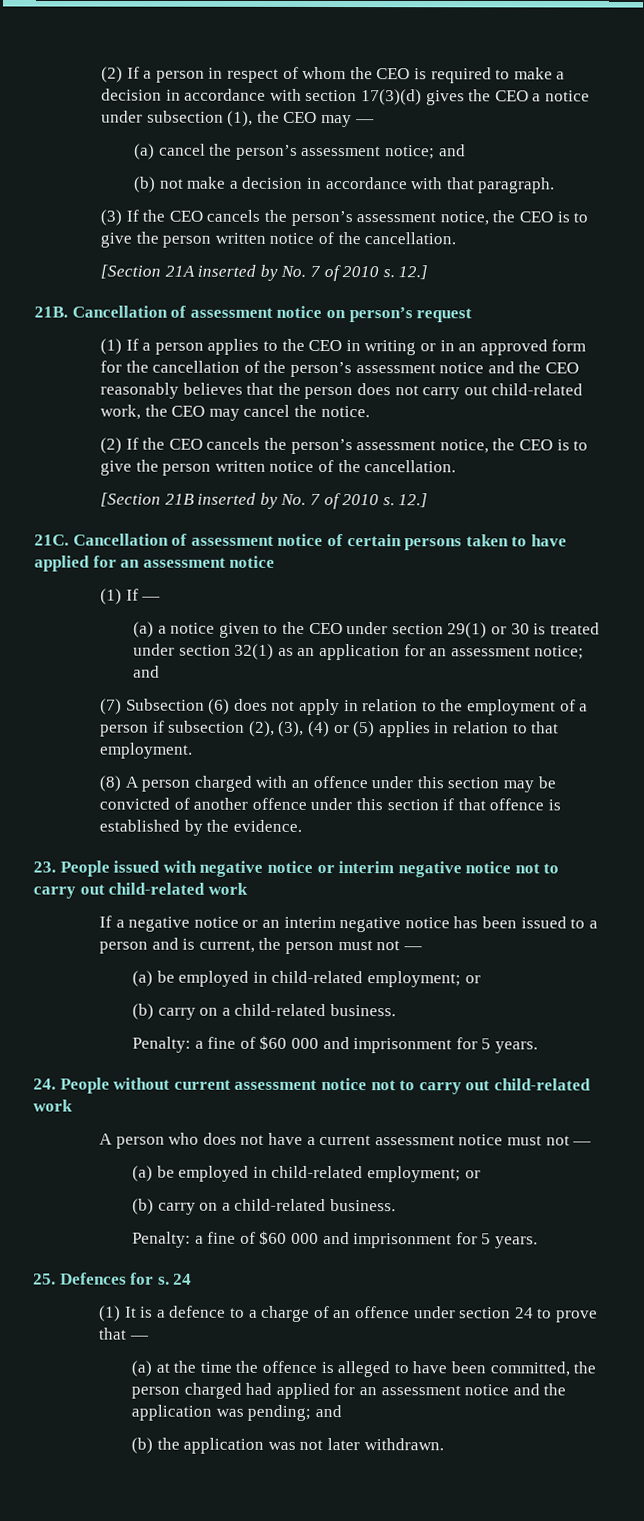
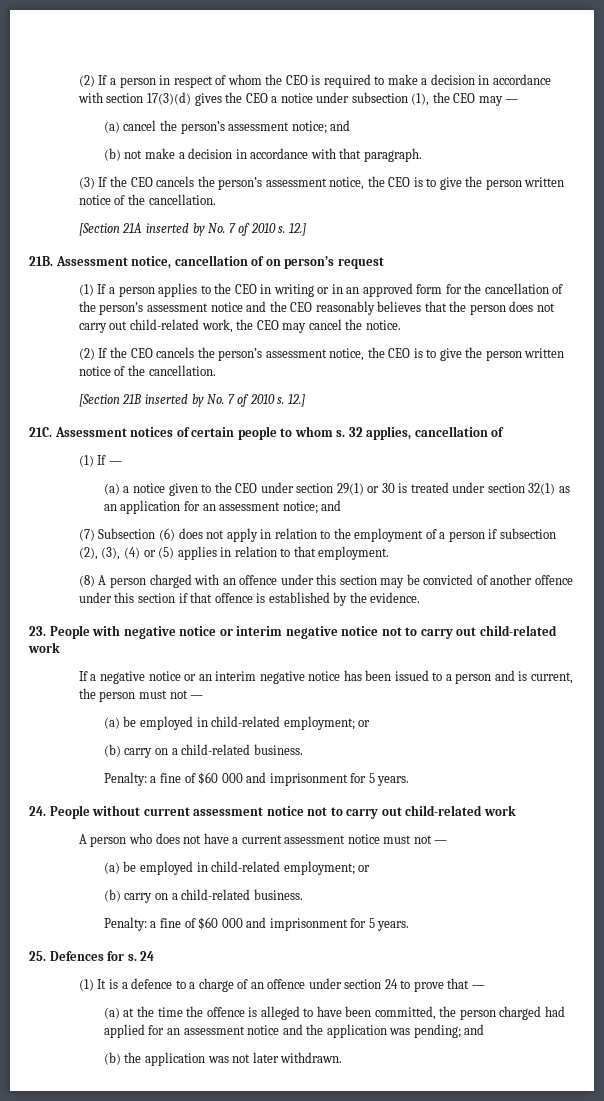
[71,305,323,319] Cancellation of assessment notice -> [55,255,265,269] Assessment notice, cancellation of
[72,533,567,551] [34,555,276,572] Cancellation of assessment notice of certain persons taken to have applied for an assessment notice -> [54,426,505,440] Assessment notices of certain people to whom s. 32 applies, cancellation of
[113,860,161,873] issued -> (90, 632) none

